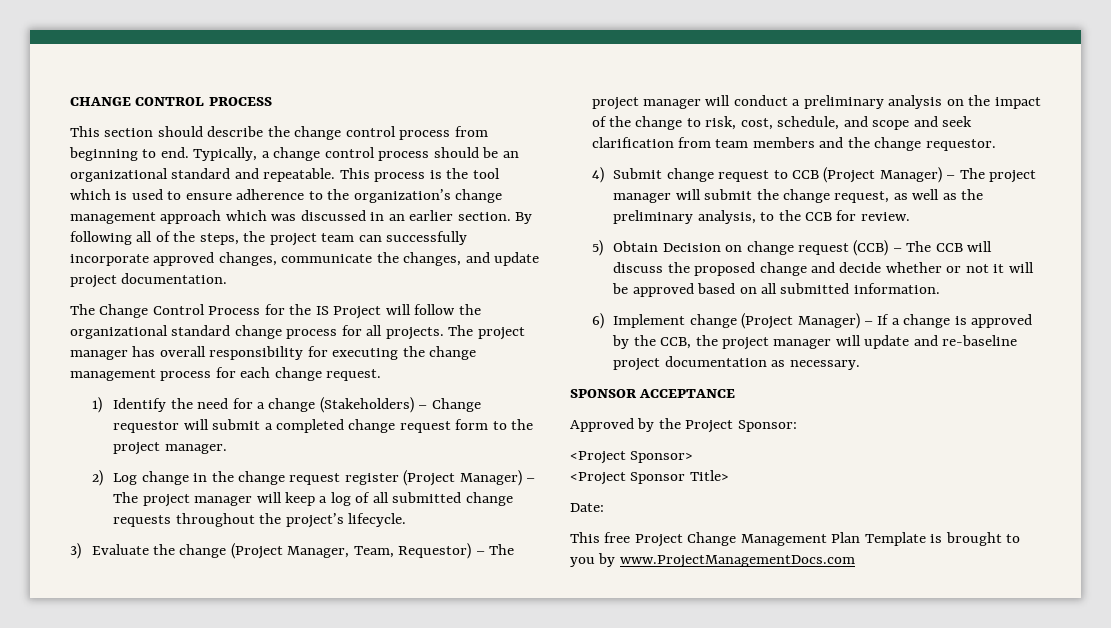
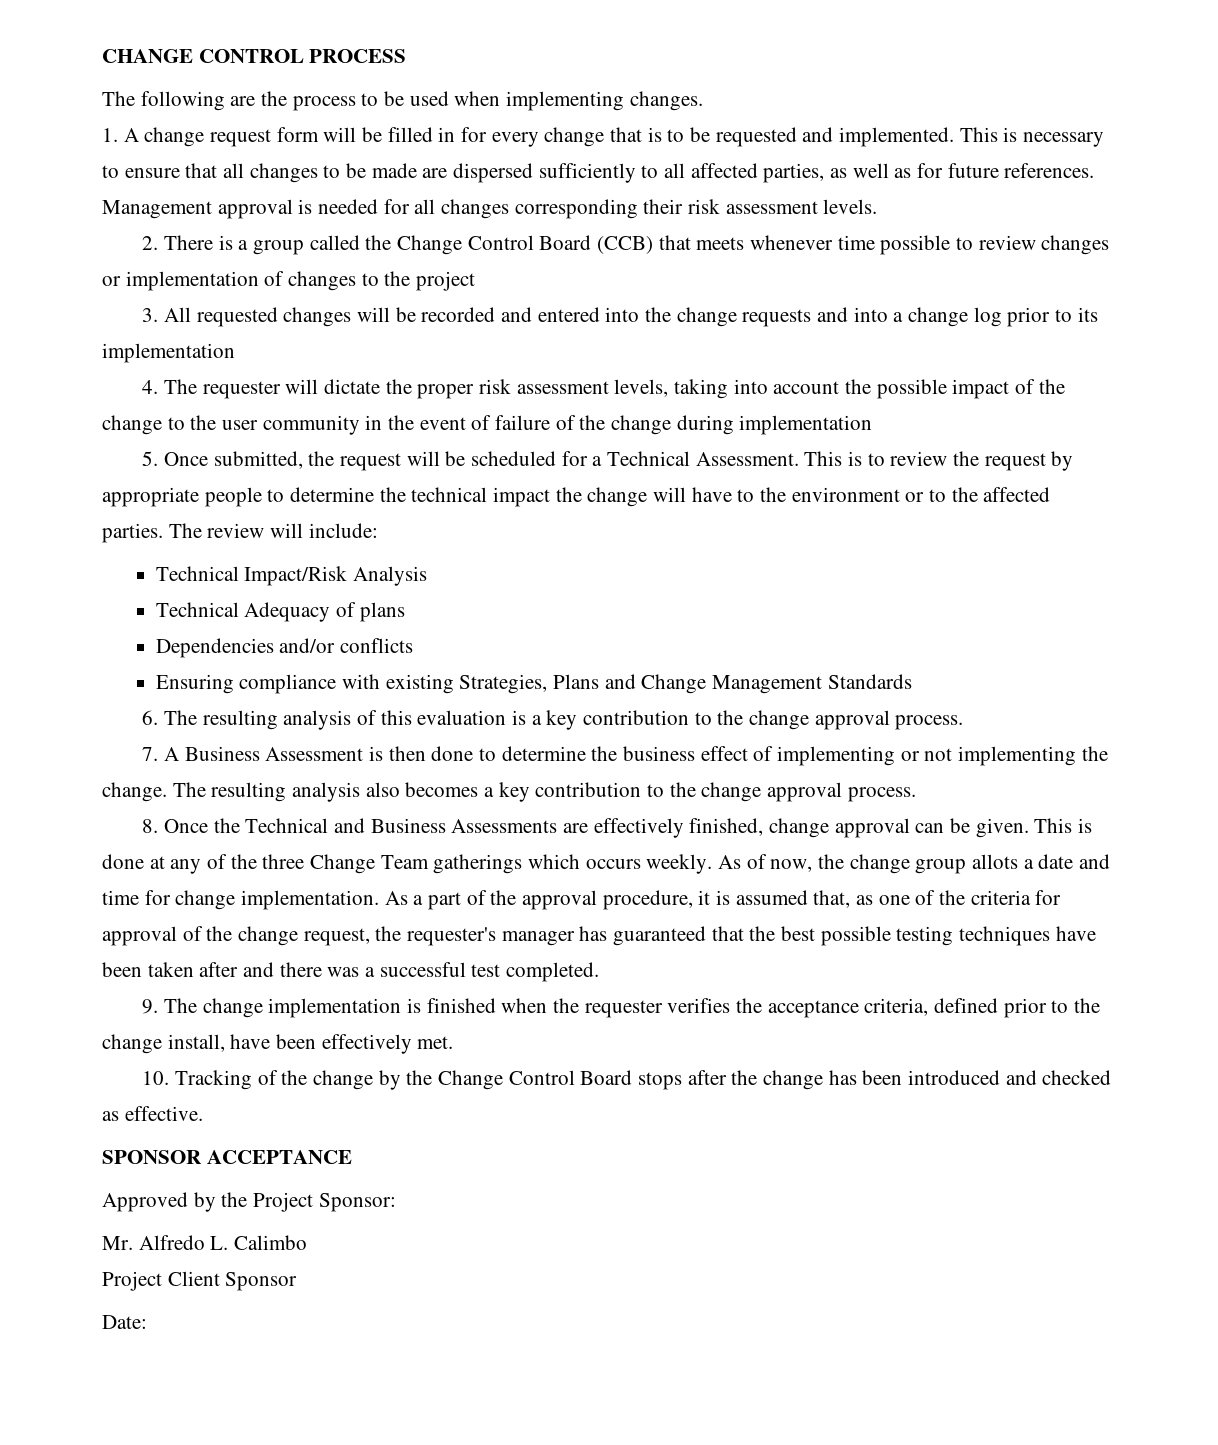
[70,126,488,140] [69,147,519,161] [70,168,500,182] [70,189,503,203] [70,210,533,224] [70,231,468,246] [70,252,540,266] [70,273,228,288] [70,304,481,319] [70,325,525,340] [70,346,477,360] [70,367,382,381] [91,397,481,413] [113,419,534,433] [113,442,227,455] [91,470,536,486] [113,492,513,507] [113,513,406,528] [70,543,515,559] [591,95,991,110] This section should describe the change control process from beginning to end. Typically, a change control process should be an organizational standard and repeatable. This process is the tool which is used to ensure adherence to the organization’s change management approach which was discussed in an earlier section. By following all of the steps, the project team can successfully incorporate approved changes, communicate the changes, and update project documentation. // The Change Control Process for the IS Project will follow the organizational standard change process for all projects. The project manager has overall responsibility for executing the change management process for each change request. // 1) Identify the need for a change (Stakeholders) – Change requestor will submit a completed change request form to the project manager. // 2) Log change in the change request register (Project Manager) – The project manager will keep a log of all submitted change requests throughout the project’s lifecycle. // 3) Evaluate the change (Project Manager, Team, Requestor) – The project manager will conduct a preliminary analysis on the -> [102,91,703,111] [102,127,1105,147] [102,163,1095,183] [102,199,878,219] [142,235,1110,255] [102,271,476,291] [142,307,1098,327] [102,343,235,363] [142,379,947,399] The following are the process to be used when implementing changes. // 1. A change request form will be filled in for every change that is to be requested and implemented. This is necessary to ensure that all changes to be made are dispersed sufficiently to all affected parties, as well as for future references. Management approval is needed for all changes corresponding their risk assessment levels. // 2. There is a group called the Change Control Board (CCB) that meets whenever time possible to review changes or implementation of changes to the project // 3. All requested changes will be recorded and entered into the change requests and into a change log prior to its implementation // 4. The requester will dictate the proper risk assessment levels, taking into account the possible
[705,116,973,130] [591,137,996,151] [591,167,1037,183] [613,189,984,203] [613,210,910,224] [591,240,993,256] [613,262,1034,276] [612,283,940,297] [591,313,1033,329] [612,335,1018,350] [613,356,860,371] risk, cost, schedule, and scope and seek clarification from team members and the change requestor. // 4) Submit change request to CCB (Project Manager) – The project manager will submit the change request, as well as the preliminary analysis, to the CCB for review. // 5) Obtain Decision on change request (CCB) – The CCB will discuss the proposed change and decide whether or not it will be approved based on all submitted information. // 6) Implement change (Project Manager) – If a change is approved by the CCB, the project manager will update and re-baseline project documentation as necessary. -> [190,415,873,435] [142,451,1074,471] [102,487,1051,507] [102,523,378,543] [155,566,428,586] [155,602,405,622] [155,638,414,658] [155,674,912,694] [142,710,964,730] [142,746,1108,766] [102,782,916,802] [142,818,1093,838] [102,854,1111,874] [102,890,1062,910] [102,926,1096,946] [102,962,600,982] [142,998,1101,1018] [102,1034,454,1054] [142,1070,1112,1090] [102,1106,203,1121] the user community in the event of failure of the change during implementation // 5. Once submitted, the request will be scheduled for a Technical Assessment. This is to review the request by appropriate people to determine the technical impact the change will have to the environment or to the affected parties. The review will include: // Technical Impact/Risk Analysis // Technical Adequacy of plans // Dependencies and/or conflicts // Ensuring compliance with existing Strategies, Plans and Change Management Standards // 6. The resulting analysis of this evaluation is a key contribution to the change approval process. // 7. A Business Assessment is then done to determine the business effect of implementing or not implementing the change. The resulting analysis also becomes a key contribution to the change approval process. // 8. Once the Technical and Business Assessments are effectively finished, change approval can be given. This is done at any of the three Change Team gatherings which occurs weekly. As of now, the change group allots a date and time for change implementation. As a part of the approval procedure, it is assumed that, as one of the criteria for approval of the change request, the requester's manager has guaranteed that the best possible testing techniques have been taken after and there was a successful test completed. // 9. The change implementation is finished when the requester verifies the acceptance criteria, defined prior to the change install, have been effectively met. // 10. Tracking of the change by the Change Control Board stops after the change has been introduced and checked as effective.
[570,451,694,464] [570,472,626,485] <Project Sponsor> // <Project -> [102,1235,308,1250] [102,1271,220,1291] Mr. Alfredo L. Calimbo // Project Client
[689,470,729,481] Title> -> (298, 1281) none
[570,532,1021,547] [570,553,855,568] // This free Project Change Management Plan Template is brought to you by www.ProjectManagementDocs.com -> (147, 1322) none

